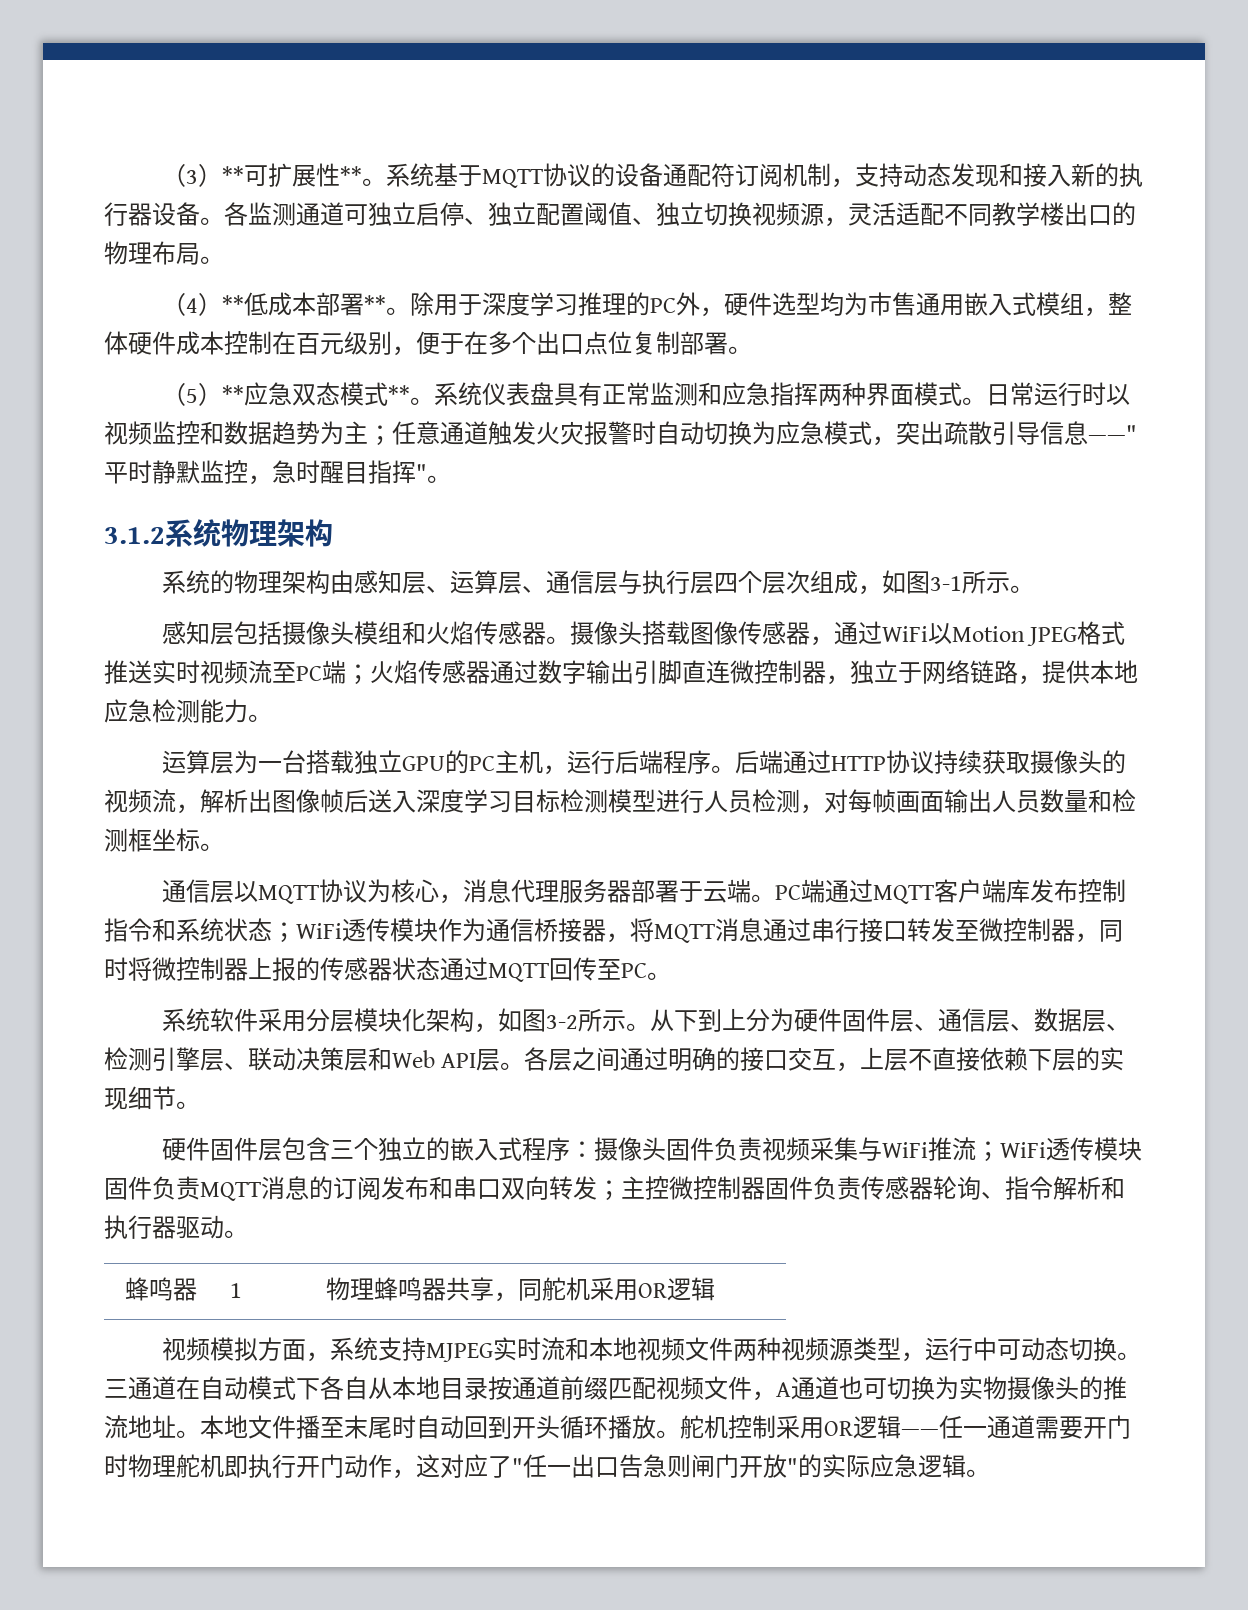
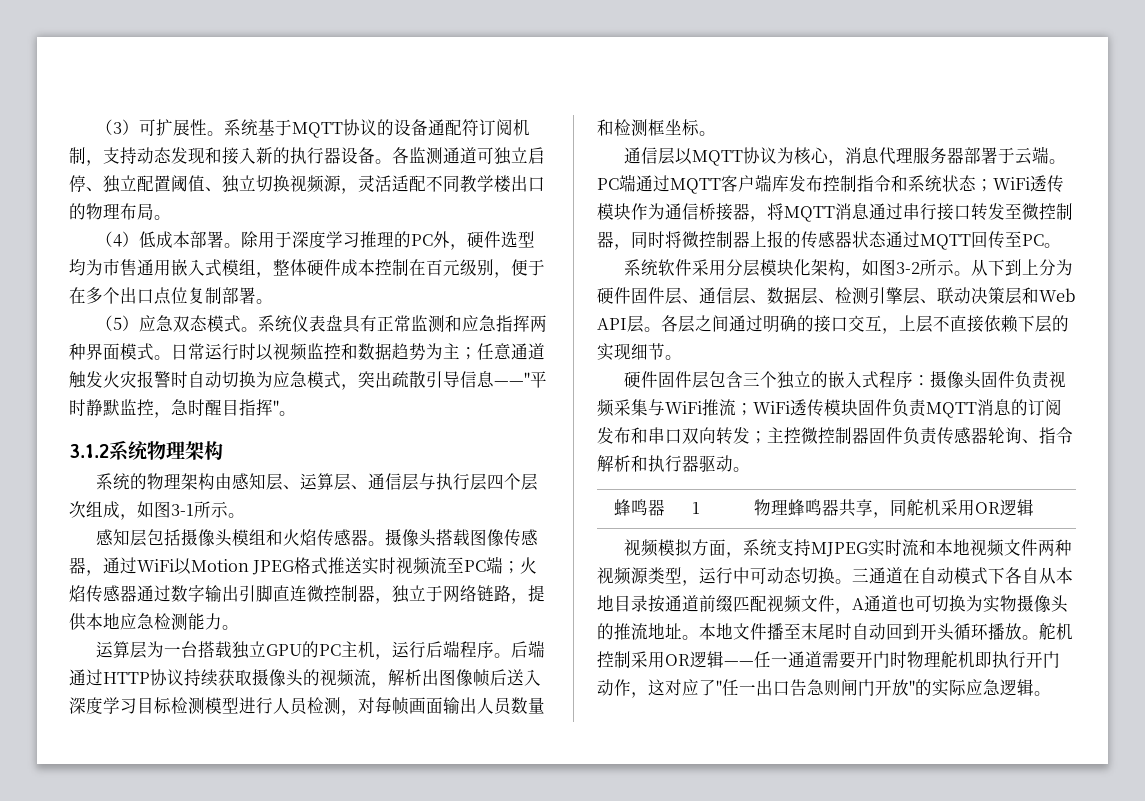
[221,166,244,184] ** -> (139, 127) none
[339,166,362,184] ** -> (207, 127) none
[221,295,244,313] ** -> (139, 239) none
[363,295,386,313] ** -> (224, 239) none
[221,385,244,403] ** -> (139, 323) none
[387,385,410,403] ** -> (241, 324) none

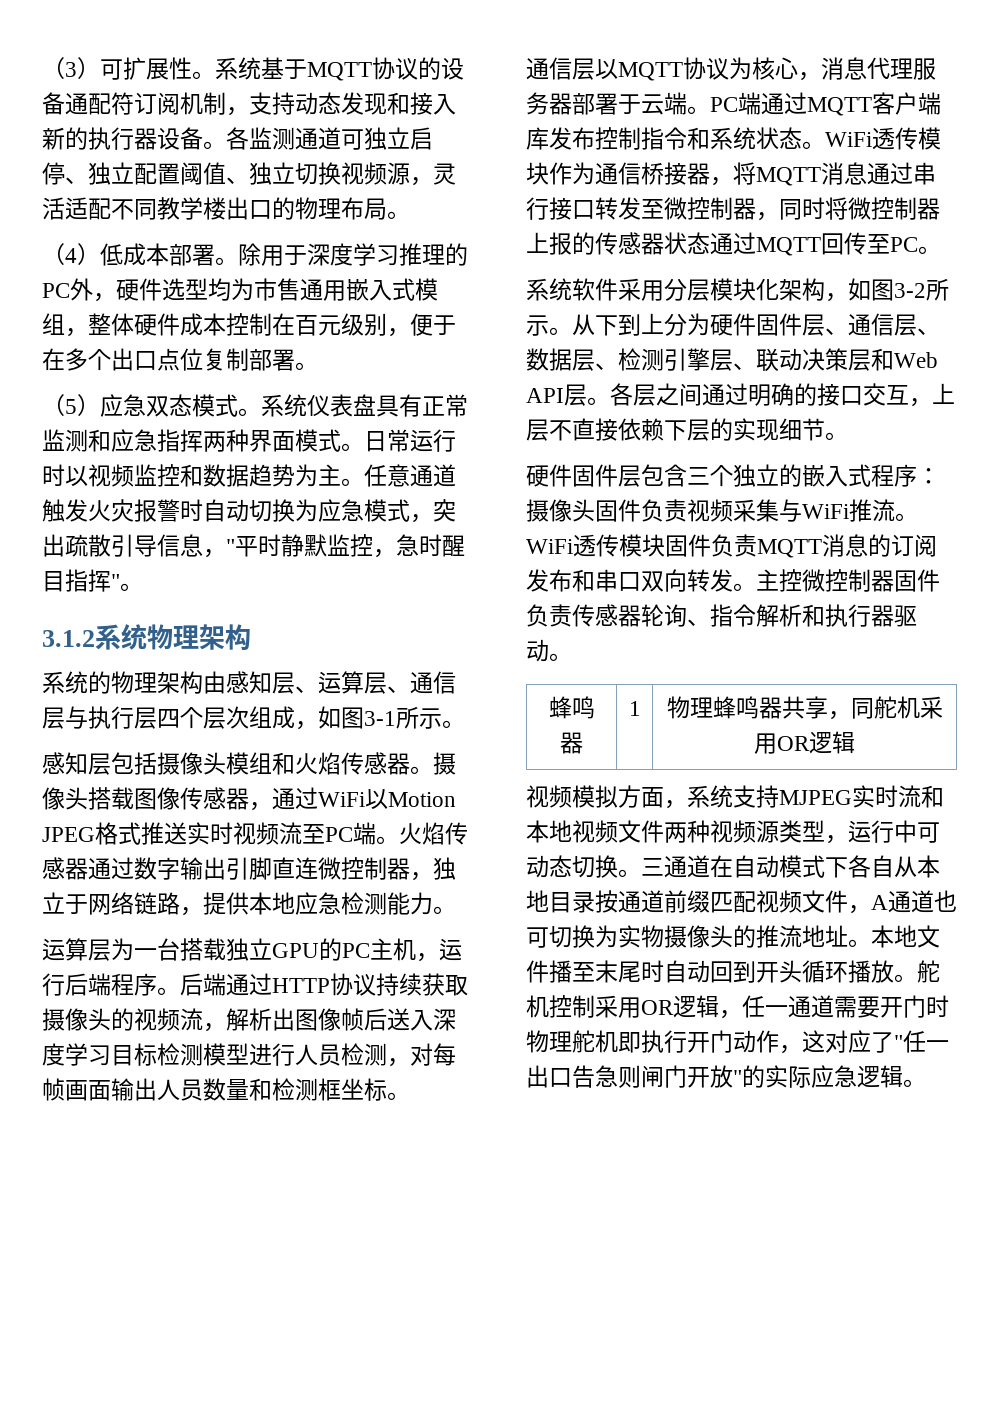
[460,347,477,360] ； -> [341,478,364,486] 。
[494,372,530,386] ——" -> [203,539,235,558] ，"
[503,561,521,574] ； -> [376,836,399,844] 。
[976,179,993,192] ； -> [802,141,825,149] 。
[736,403,753,416] ； -> [895,513,918,521] 。
[750,431,767,444] ； -> [733,583,756,591] 。
[724,661,754,666] —— -> [719,1010,742,1019] ，

